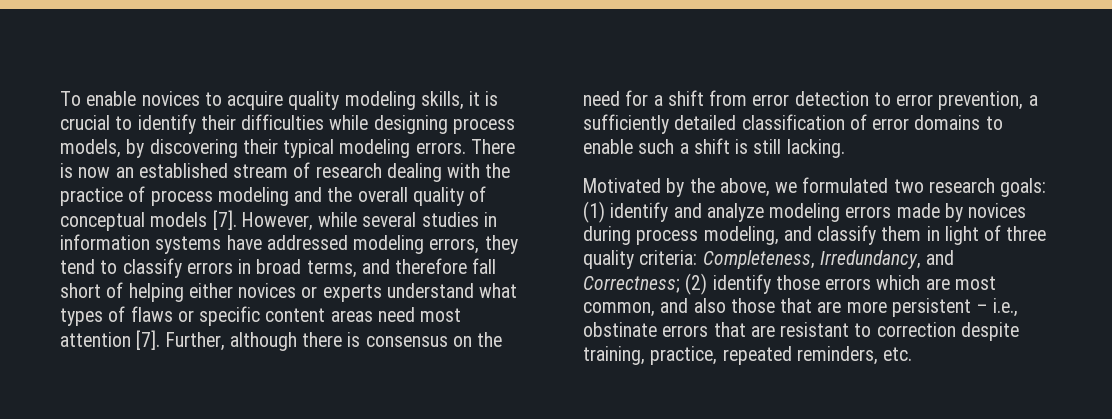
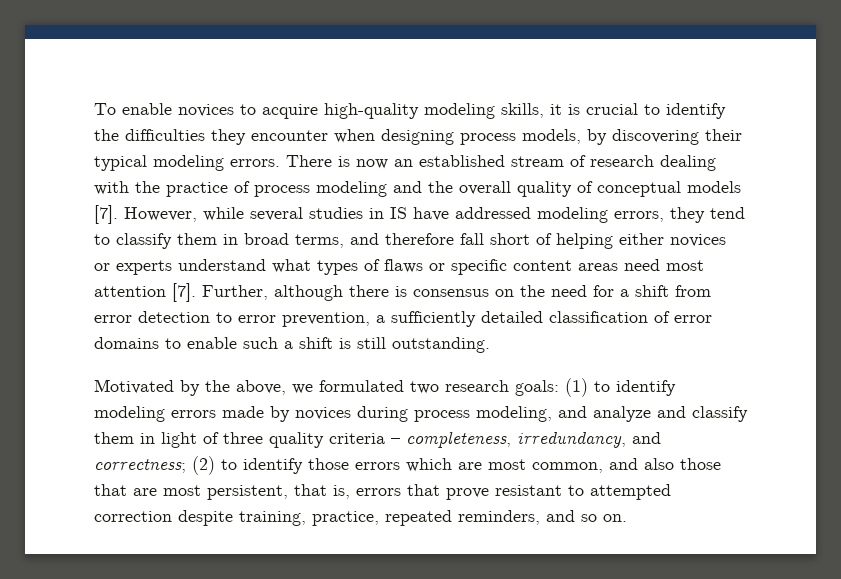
[288,91,340,110] quality -> [324,103,419,119] high-quality
[200,114,369,130] their difficulties while -> [94,129,375,145] the difficulties they encounter when
[60,234,222,254] information systems -> [390,207,407,219] IS
[186,262,233,274] errors -> [177,233,217,245] them
[786,139,845,158] lacking. -> [392,337,490,353] outstanding.
[610,202,764,222] identify and analyze -> [594,380,676,396] to identify
(812, 233) none -> [593,406,686,422] analyze and
[639,250,955,269] [583,273,708,295] criteria: Completeness, Irredundancy, and Correctness; (2) -> [329,431,661,448] [94,456,237,475] criteria – completeness, irredundancy, and correctness; (2) to
[846,298,1019,317] [583,322,657,337] more persistent – i.e., obstinate -> [163,484,350,500] most persistent, that is,
[750,325,775,337] are -> [446,488,489,500] prove
(872, 330) none -> [590,484,671,500] attempted
[883,347,913,361] etc. -> [546,510,627,522] and so on.

